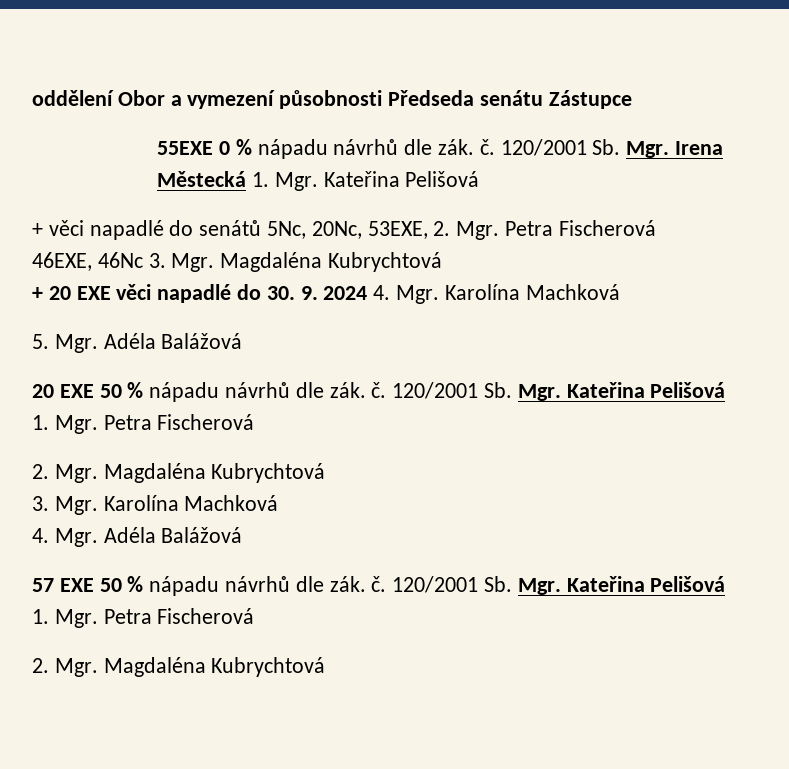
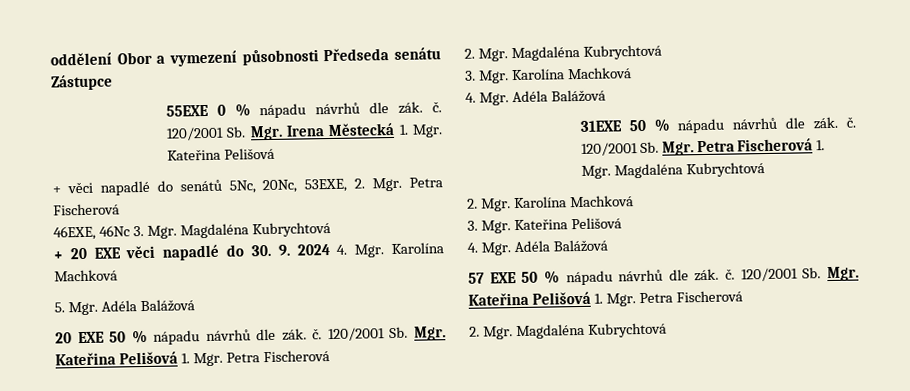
(243, 535) none -> [579,116,856,134] [580,138,826,156] [580,162,765,179] [467,195,634,212] [467,217,622,234] [467,239,608,256] // 31EXE 50 % nápadu návrhů dle zák. č. 120/2001 Sb. Mgr. Petra Fischerová 1. Mgr. Magdaléna Kubrychtová // 2. Mgr. Karolína Machková // 3. Mgr. Kateřina Pelišová // 4. Mgr. Adéla Balážová

